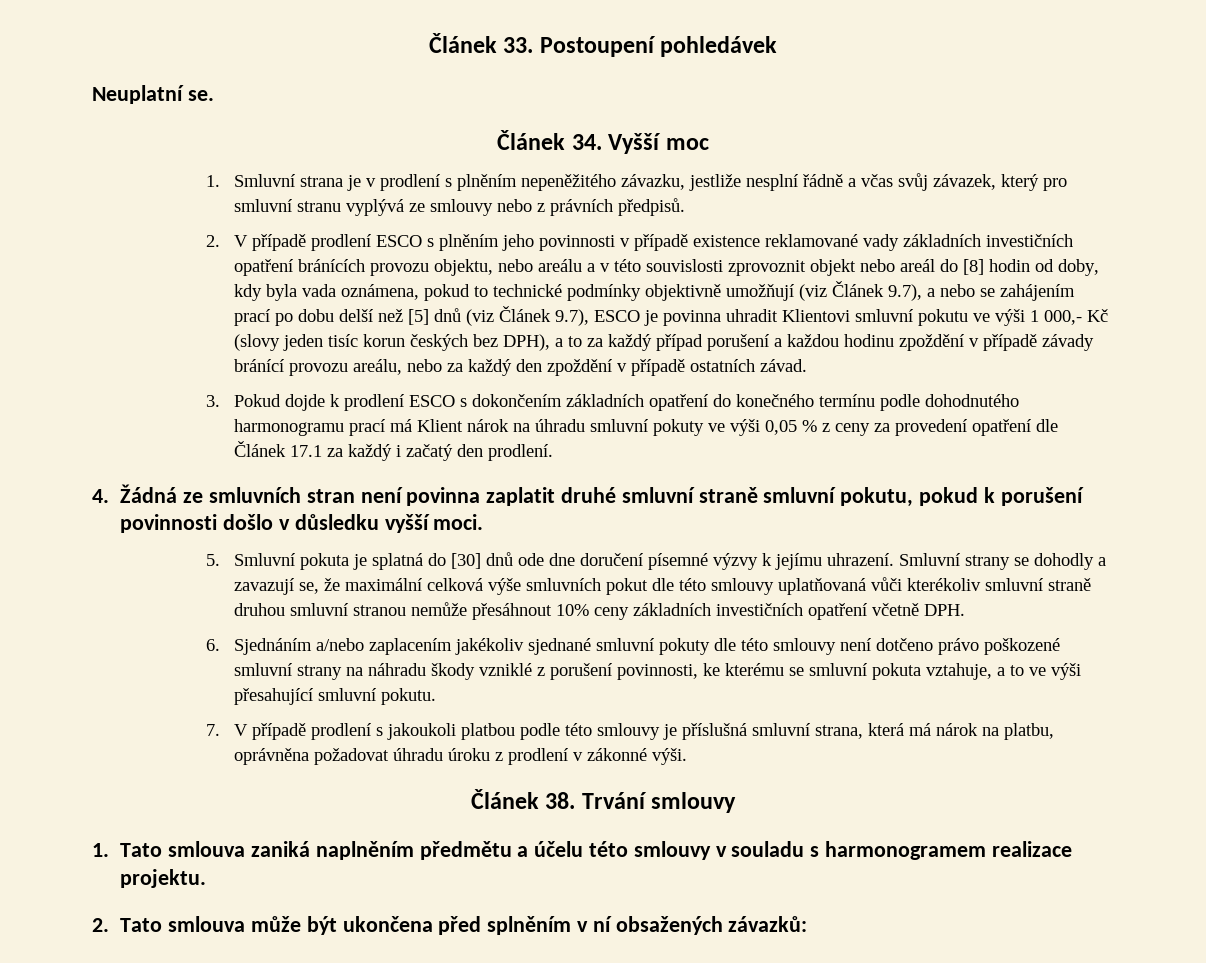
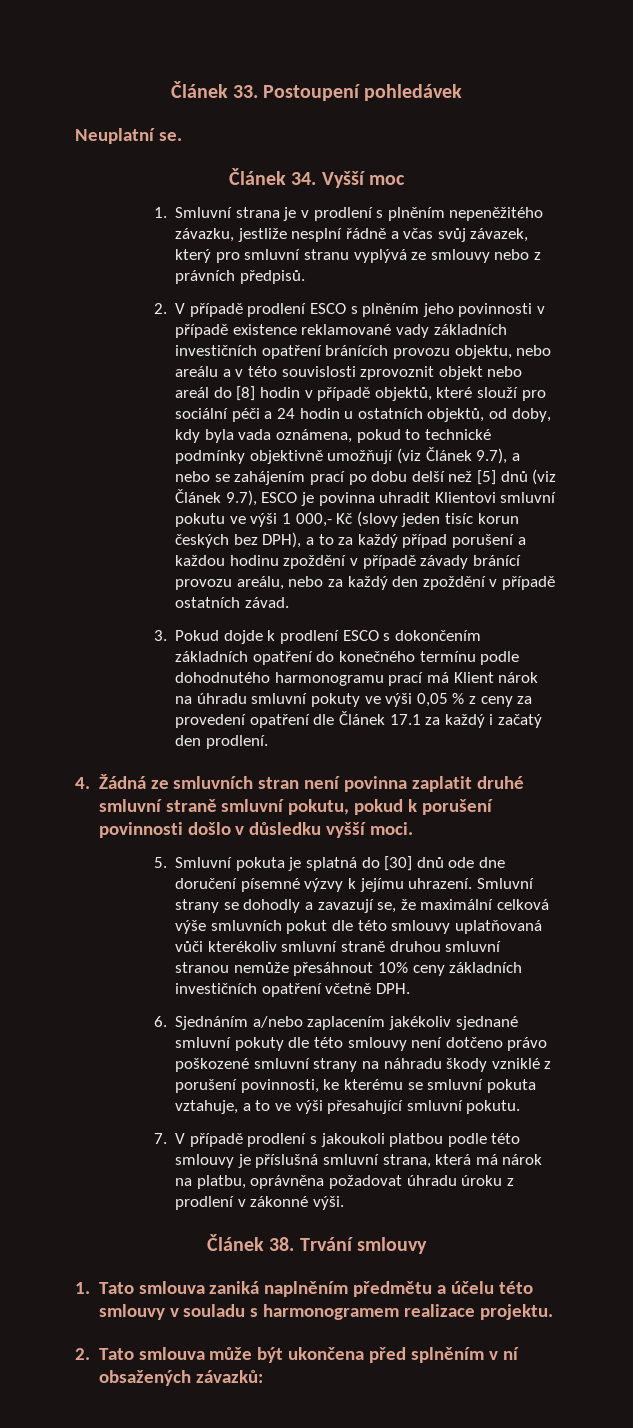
(1031, 265) none -> [304,387,546,401] [175,408,485,422] v případě objektů, které slouží pro sociální péči a 24 hodin u ostatních objektů,

